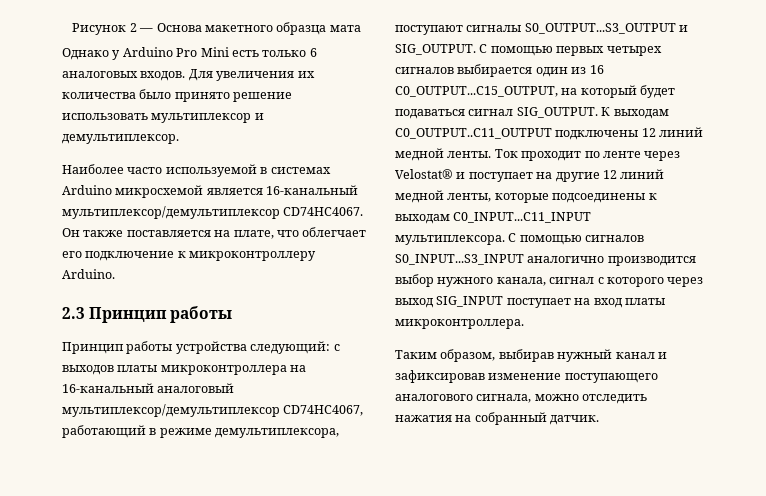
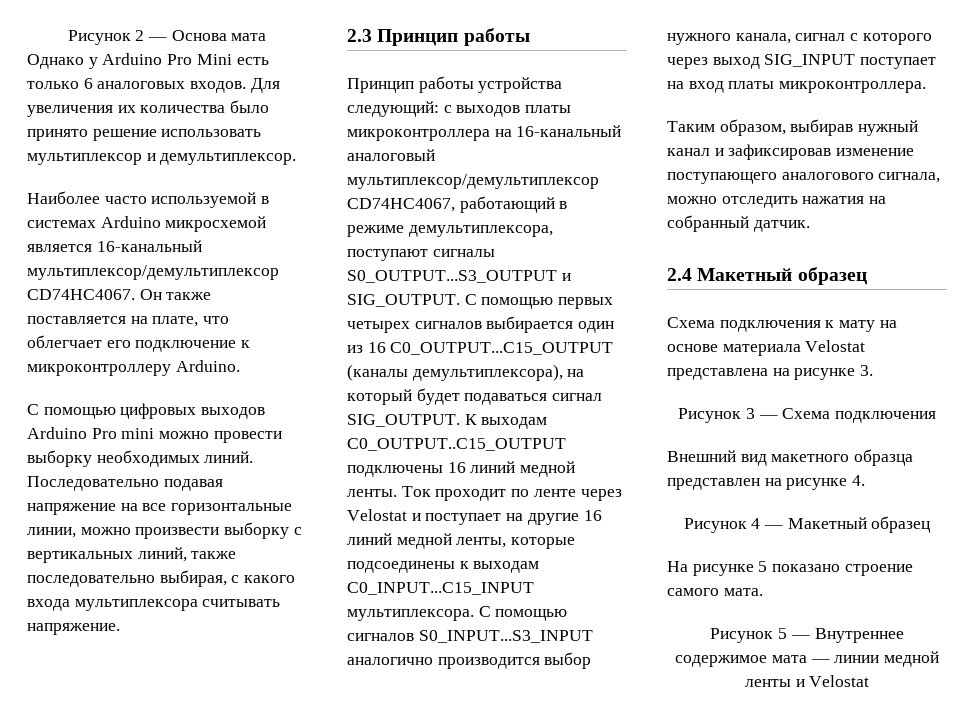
[204,22,327,35] макетного образца -> (227, 35) none
(115, 274) none -> [27,403,266,419] [27,427,282,443] [27,450,254,467] [27,476,223,491] [27,503,293,515] [27,522,302,539] [27,547,237,563] [27,570,296,587] [27,599,281,611] [27,623,120,635] // С помощью цифровых выходов Arduino Pro mini можно провести выборку необходимых линий. Последовательно подавая напряжение на все горизонтальные линии, можно произвести выборку с вертикальных линий, также последовательно выбирая, с какого входа мультиплексора считывать напряжение.
[395,86,558,97] C0_OUTPUT...C15_OUTPUT, -> [390,342,614,355] [347,364,563,381] C0_OUTPUT...C15_OUTPUT (каналы демультиплексора),
[395,128,656,140] C0_OUTPUT..C11_OUTPUT подключены 12 -> [347,438,566,451] [347,462,466,477] C0_OUTPUT..C15_OUTPUT подключены 16
[395,169,453,179] Velostat® -> [347,509,407,521] Velostat
[602,170,617,179] 12 -> [583,510,602,521] 16
[453,212,592,223] C0_INPUT...C11_INPUT -> [347,582,534,595] C0_INPUT...C15_INPUT
(600, 420) none -> [667,267,867,285] [667,317,897,332] [667,340,866,356] [667,365,874,380] [678,408,936,423] [667,449,914,466] [667,475,866,490] [683,516,931,533] [667,561,913,576] [667,588,763,596] [710,628,904,643] [675,651,939,667] [744,675,870,687] // 2.4 Макетный образец // Схема подключения к мату на основе материала Velostat представлена на рисунке 3. // Рисунок 3 — Схема подключения // Внешний вид макетного образца представлен на рисунке 4. // Рисунок 4 — Макетный образец // На рисунке 5 показано строение самого мата. // Рисунок 5 — Внутреннее содержимое мата — линии медной ленты и Velostat

